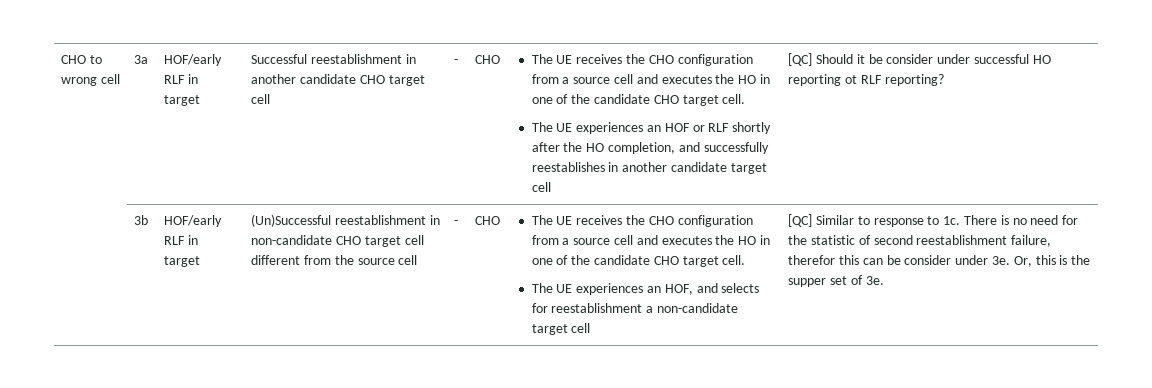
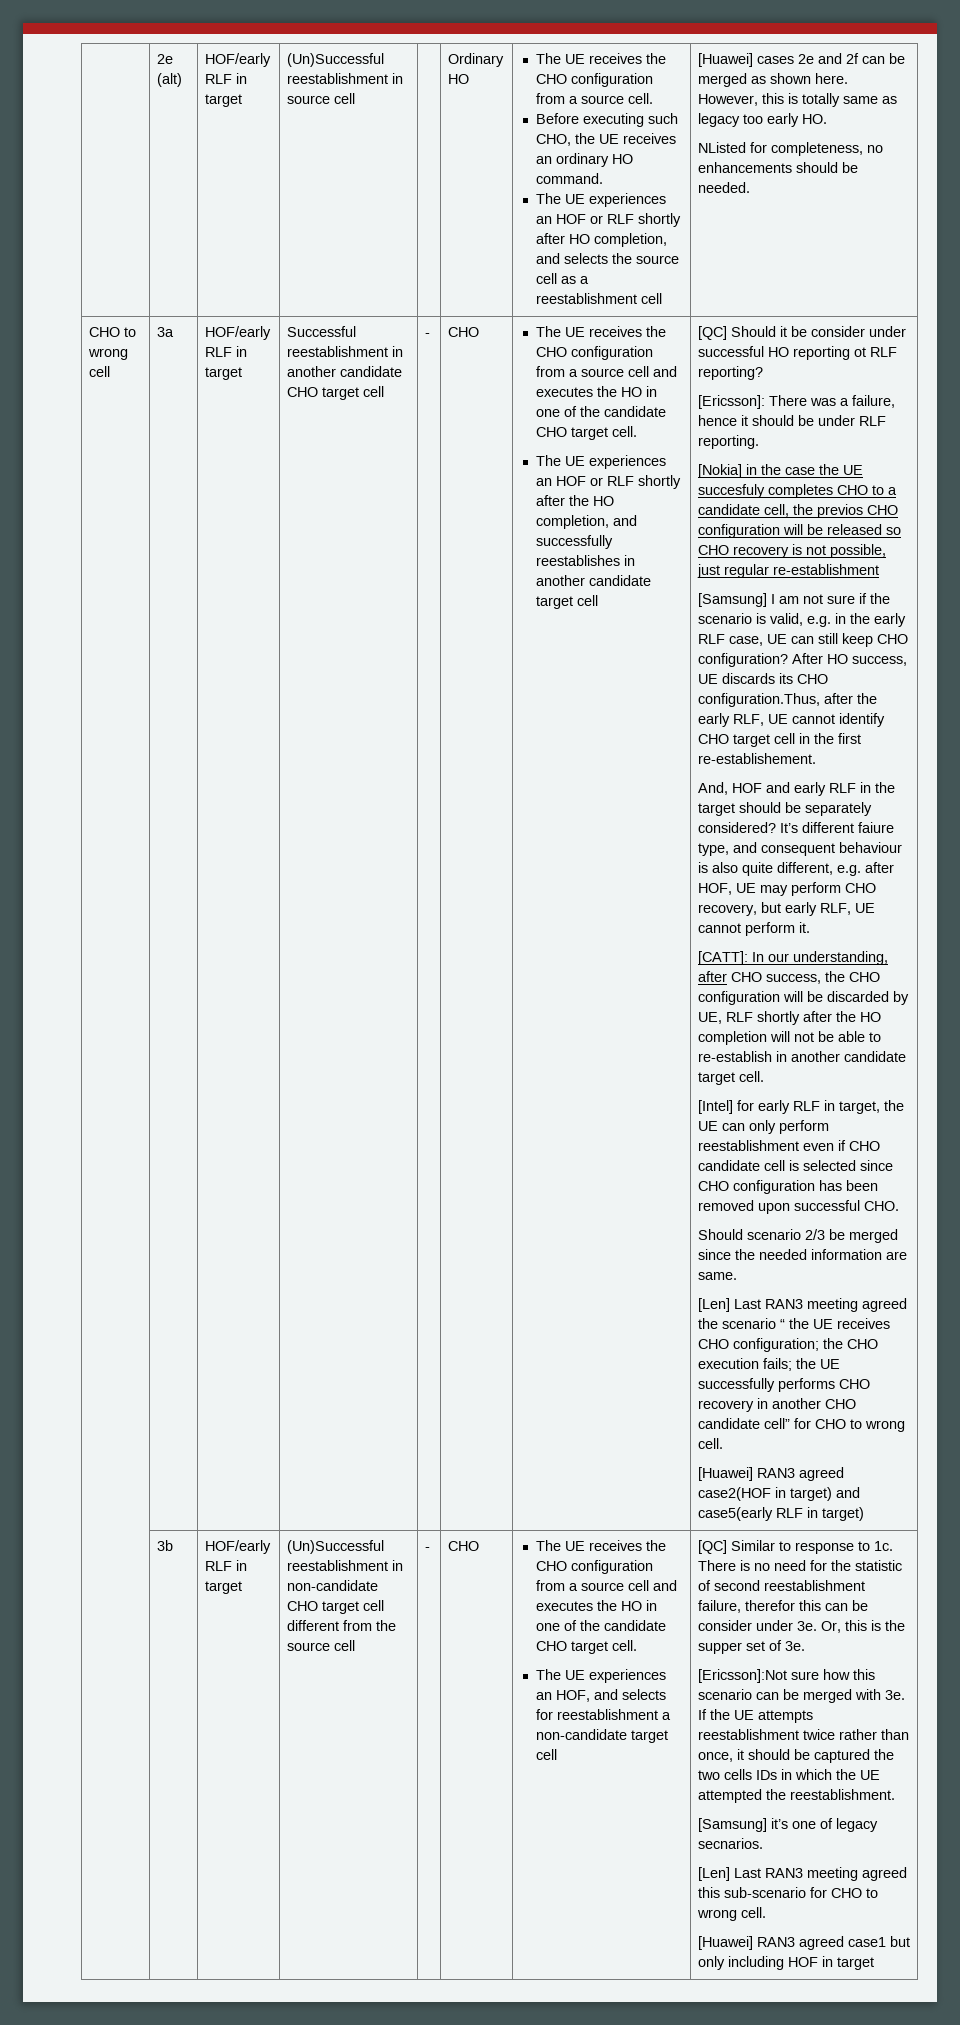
(61, 59) none -> [156,54,173,64] [156,73,182,87] [204,53,271,67] [204,73,247,84] [204,94,242,107] [286,53,384,67] [286,73,403,84] [286,93,355,104] [447,53,504,67] [447,74,469,84] [535,53,666,64] [535,73,653,87] [535,93,653,104] [535,113,678,127] [535,133,676,146] [535,153,633,167] [535,173,603,184] [535,193,666,207] [535,213,681,227] [535,233,667,247] [535,253,679,264] [535,273,589,284] [535,293,662,304] [697,53,905,67] [697,73,848,87] [697,93,897,107] [697,113,827,127] [697,142,883,156] [697,162,858,173] [697,182,750,193] | 2e (alt) | HOF/early RLF in target | (Un)Successful reestablishment in source cell | | Ordinary HO | The UE receives the CHO configuration from a source cell. // Before executing such CHO, the UE receives an ordinary HO command. // The UE experiences an HOF or RLF shortly after HO completion, and selects the source cell as a reestablishment cell | [Huawei] cases 2e and 2f can be merged as shown here. However, this is totally same as legacy too early HO. // NListed for completeness, no enhancements should be needed. //
(944, 80) none -> [697,395,895,409] [697,415,886,426] [697,435,759,449] [697,464,863,478] [697,484,897,498] [697,504,898,518] [697,524,901,538] [697,544,886,558] [696,564,879,578] [697,593,890,607] [697,613,906,627] [697,633,908,647] [697,653,907,667] [697,673,828,684] [697,693,877,707] [697,713,885,727] [697,733,861,747] [697,753,816,764] [697,782,895,796] [697,802,872,816] [697,822,894,833] [697,842,902,856] [697,862,894,876] [697,882,876,896] [697,902,875,916] [697,922,810,936] [697,951,888,965] [697,971,880,984] [697,991,909,1005] [697,1011,881,1025] [697,1031,881,1045] [697,1051,906,1062] [697,1071,764,1085] [697,1100,904,1114] [697,1120,829,1134] [697,1140,880,1151] [697,1160,893,1171] [697,1180,878,1194] [697,1200,899,1214] [697,1229,898,1243] [697,1249,907,1260] [697,1272,737,1280] [697,1298,907,1312] [697,1318,890,1329] [697,1338,878,1352] [697,1358,840,1371] [697,1378,870,1392] [697,1398,856,1412] [697,1418,905,1432] [697,1438,723,1449] [697,1467,844,1481] [697,1487,860,1501] [697,1507,864,1521] // [Ericsson]: There was a failure, hence it should be under RLF reporting. // [Nokia] in the case the UE succesfuly completes CHO to a candidate cell, the previos CHO configuration will be released so CHO recovery is not possible, just regular re-establishment // [Samsung] I am not sure if the scenario is valid, e.g. in the early RLF case, UE can still keep CHO configuration? After HO success, UE discards its CHO configuration.Thus, after the early RLF, UE cannot identify CHO target cell in the first re-establishement. // And, HOF and early RLF in the target should be separately considered? It’s different faiure type, and consequent behaviour is also quite different, e.g. after HOF, UE may perform CHO recovery, but early RLF, UE cannot perform it. // [CATT]: In our understanding, after CHO success, the CHO configuration will be discarded by UE, RLF shortly after the HO completion will not be able to re-establish in another candidate target cell. // [Intel] for early RLF in target, the UE can only perform reestablishment even if CHO candidate cell is selected since CHO configuration has been removed upon successful CHO. // Should scenario 2/3 be merged since the needed information are same. // [Len] Last RAN3 meeting agreed the scenario “ the UE receives CHO configuration; the CHO execution fails; the UE successfully performs CHO recovery in another CHO candidate cell” for CHO to wrong cell. // [Huawei] RAN3 agreed case2(HOF in target) and case5(early RLF in target)
(884, 280) none -> [697,1669,875,1683] [697,1689,905,1703] [697,1709,813,1723] [697,1729,909,1740] [697,1749,894,1763] [697,1769,880,1780] [697,1789,895,1803] [697,1818,878,1832] [697,1838,763,1849] [697,1867,907,1881] [697,1887,878,1898] [696,1907,766,1921] [697,1936,910,1950] [697,1956,874,1970] // [Ericsson]:Not sure how this scenario can be merged with 3e. If the UE attempts reestablishment twice rather than once, it should be captured the two cells IDs in which the UE attempted the reestablishment. // [Samsung] it’s one of legacy secnarios. // [Len] Last RAN3 meeting agreed this sub-scenario for CHO to wrong cell. // [Huawei] RAN3 agreed case1 but only including HOF in target

